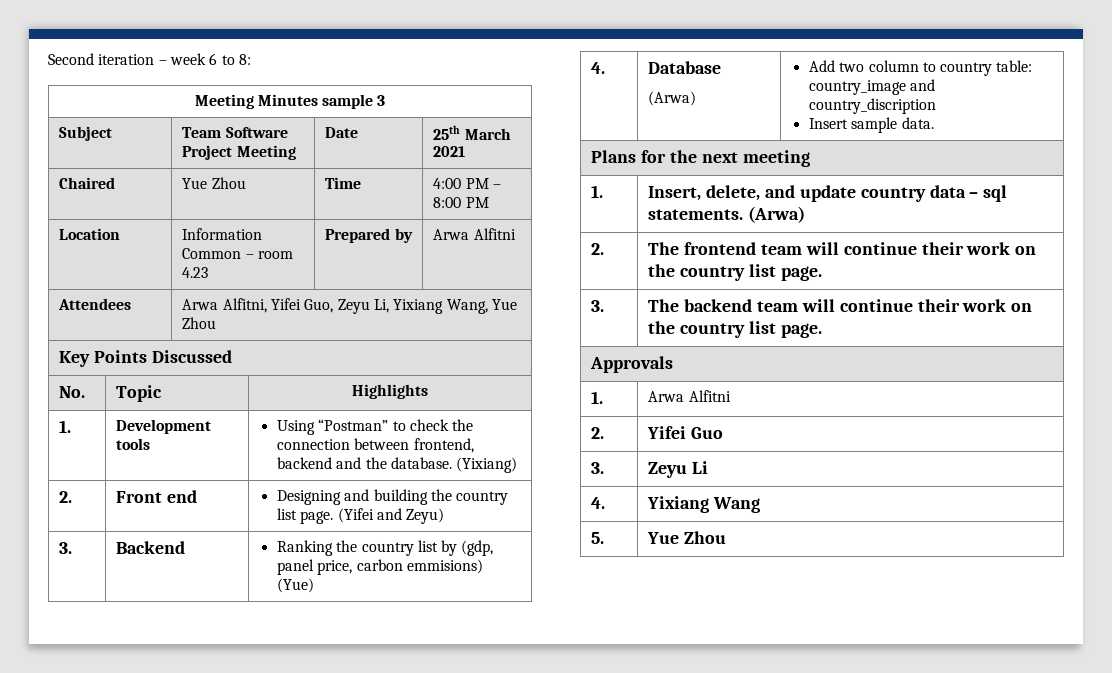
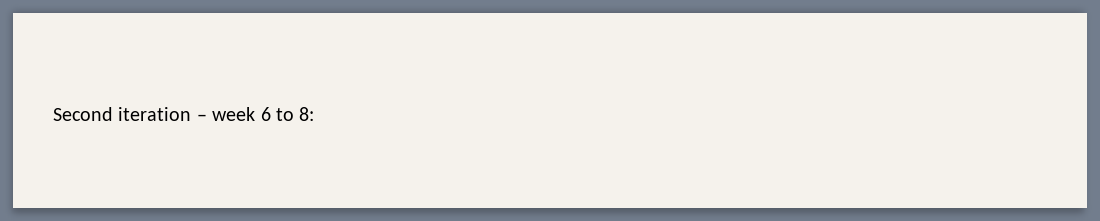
[194,94,386,109] [59,126,113,141] [182,127,288,138] [182,145,296,160] [325,127,359,138] [433,125,511,140] [433,146,466,157] [59,177,116,189] [182,177,246,189] [325,177,362,189] [433,178,501,189] [433,197,489,208] [59,228,121,240] [182,228,263,240] [182,248,293,259] [182,267,209,278] [325,228,413,243] [433,228,516,240] [58,298,132,310] [182,298,517,314] [182,317,217,329] [59,350,232,367] [59,386,86,398] [116,385,163,402] [352,384,428,399] [59,420,72,433] [116,419,212,434] [116,438,151,450] [276,419,474,435] [276,438,474,453] [276,457,518,473] [59,491,73,503] [116,490,198,503] [276,489,509,505] [276,508,445,524] [59,542,73,554] [116,541,186,554] [276,540,494,556] [276,559,483,575] [276,578,314,593] [591,62,606,74] [648,61,722,74] [648,91,697,106] [808,60,1033,76] [808,79,936,95] [808,98,936,114] [808,117,934,133] [591,150,810,167] [591,185,604,198] [648,185,1008,202] [648,206,806,223] [591,243,605,255] [648,242,1037,255] [648,264,822,281] [591,300,605,312] [648,299,1033,312] [648,321,822,338] [590,356,674,373] [591,391,604,404] [648,390,731,402] [591,427,605,439] [647,426,724,439] [591,462,605,474] [648,461,709,478] [591,497,606,509] [647,496,761,513] [591,532,605,544] [647,531,727,544] // Meeting Minutes sample 3 // Subject | Team Software Project Meeting | Date | 25th March 2021 // Chaired | Yue Zhou | Time | 4:00 PM – 8:00 PM // Location | Information Common – room 4.23 | Prepared by | Arwa Alfitni // Attendees | Arwa Alfitni, Yifei Guo, Zeyu Li, Yixiang Wang, Yue Zhou // Key Points Discussed // No. | Topic | Highlights // 1. | Development tools | Using “Postman” to check the connection between frontend, backend and the database. (Yixiang) // 2. | Front end | Designing and building the country list page. (Yifei and Zeyu) // 3. | Backend | Ranking the country list by (gdp, panel price, carbon emmisions) (Yue) // 4. | Database // (Arwa) | Add two column to country table: country_image and country_discription // Insert sample data. // Plans for the next meeting // 1. | Insert, delete, and update country data – sql statements. (Arwa) // 2. | The frontend team will continue their work on the country list page. // 3. | The backend team will continue their work on the country list page. // Approvals // 1. | Arwa Alfitni // 2. | Yifei Guo // 3. | Zeyu Li // 4. | Yixiang Wang // 5. | Yue Zhou -> (315, 114) none

